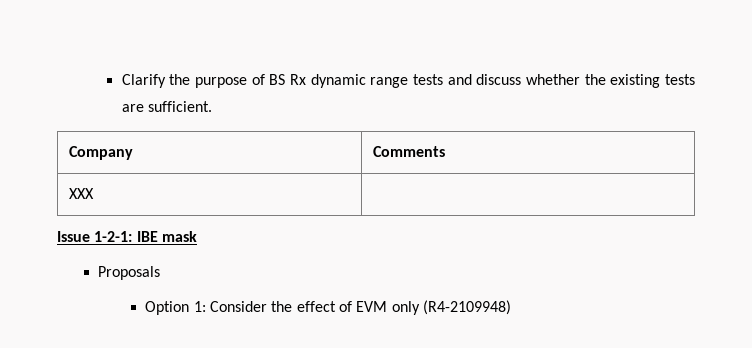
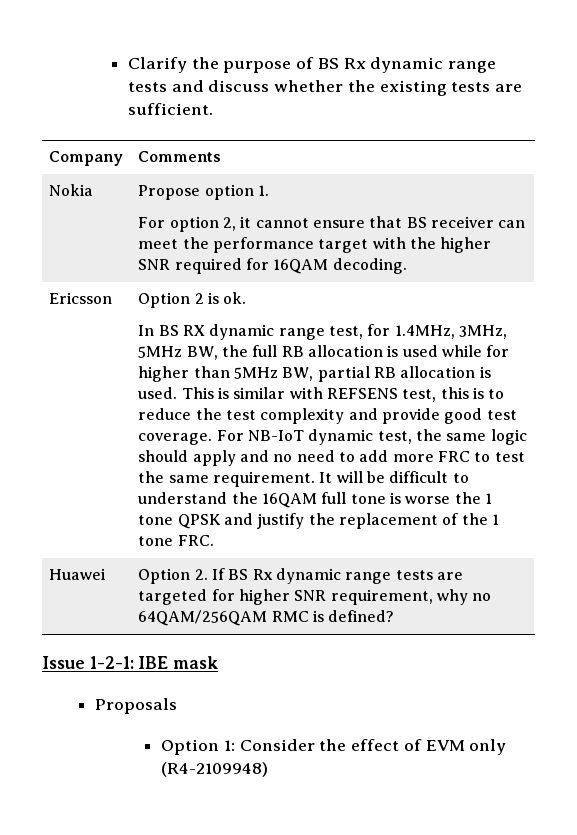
[68,188,94,199] XXX | -> [49,184,94,196] [138,184,270,200] [138,216,526,232] [138,237,492,253] [138,258,407,274] [49,292,113,304] [138,292,247,308] [138,324,507,340] [138,345,510,360] [138,366,491,382] [138,387,505,402] [138,408,517,424] [138,429,527,445] [138,450,525,466] [138,471,469,487] [138,492,492,508] [138,513,499,529] [138,535,214,546] [49,568,107,580] [138,568,463,584] [138,589,492,605] [138,610,395,626] Nokia | Propose option 1. // For option 2, it cannot ensure that BS receiver can meet the performance target with the higher SNR required for 16QAM decoding. // Ericsson | Option 2 is ok. // In BS RX dynamic range test, for 1.4MHz, 3MHz, 5MHz BW, the full RB allocation is used while for higher than 5MHz BW, partial RB allocation is used. This is similar with REFSENS test, this is to reduce the test complexity and provide good test coverage. For NB-IoT dynamic test, the same logic should apply and no need to add more FRC to test the same requirement. It will be difficult to understand the 16QAM full tone is worse the 1 tone QPSK and justify the replacement of the 1 tone FRC. // Huawei | Option 2. If BS Rx dynamic range tests are targeted for higher SNR requirement, why no 64QAM/256QAM RMC is defined?

